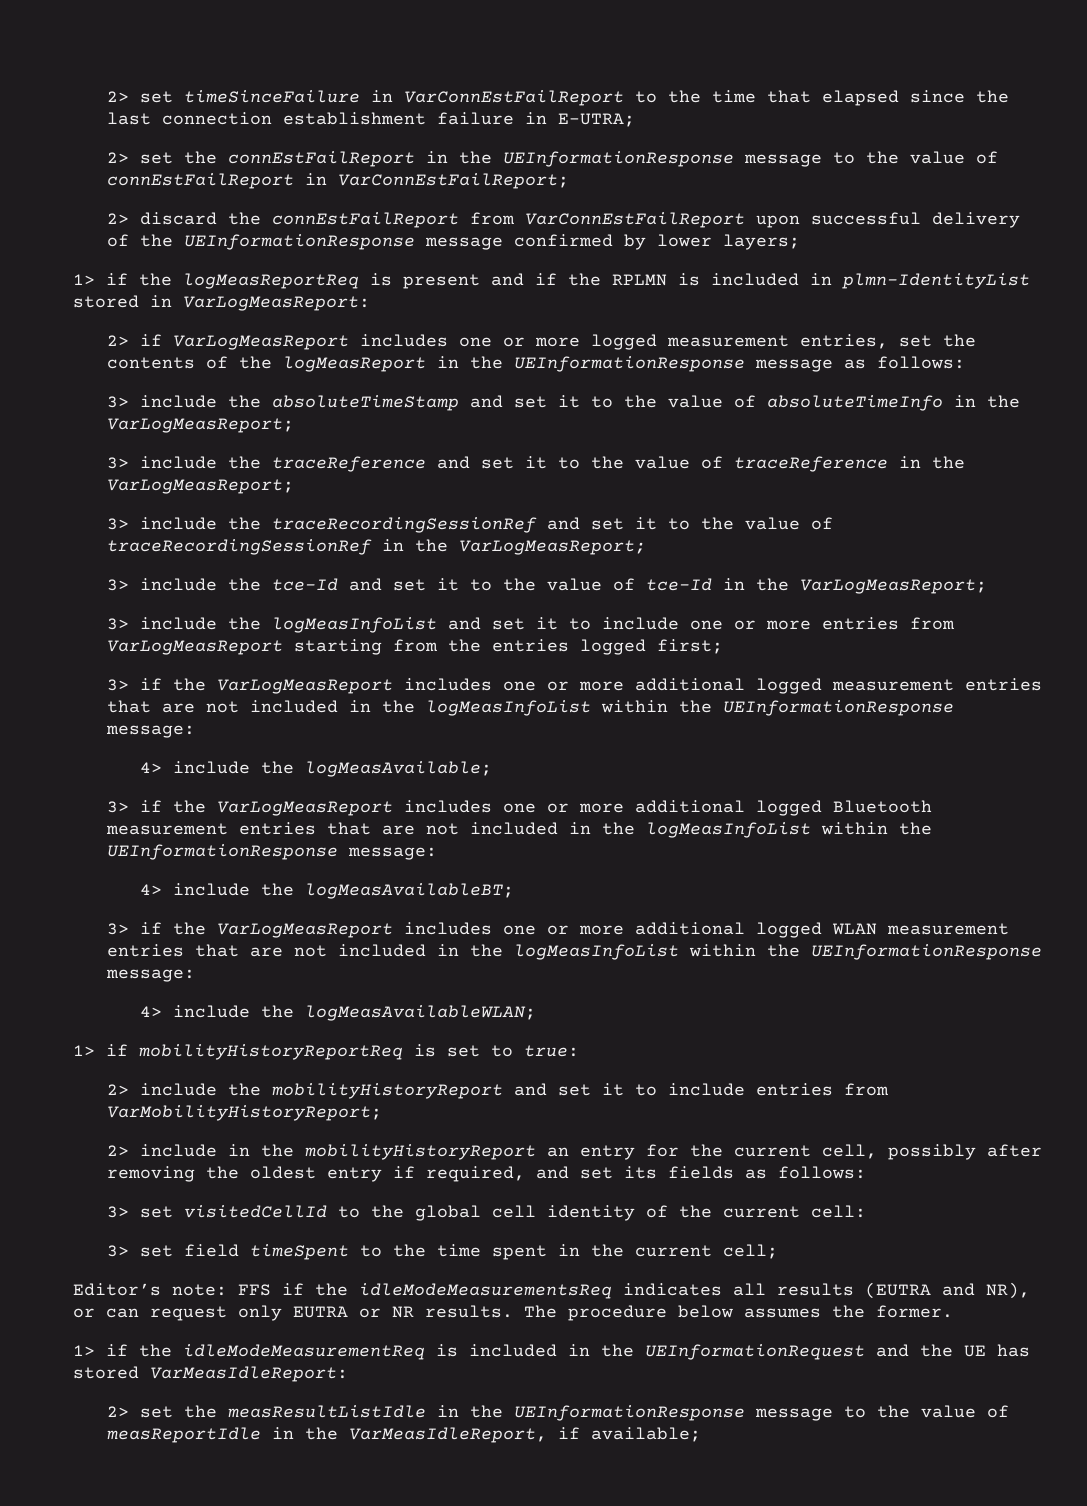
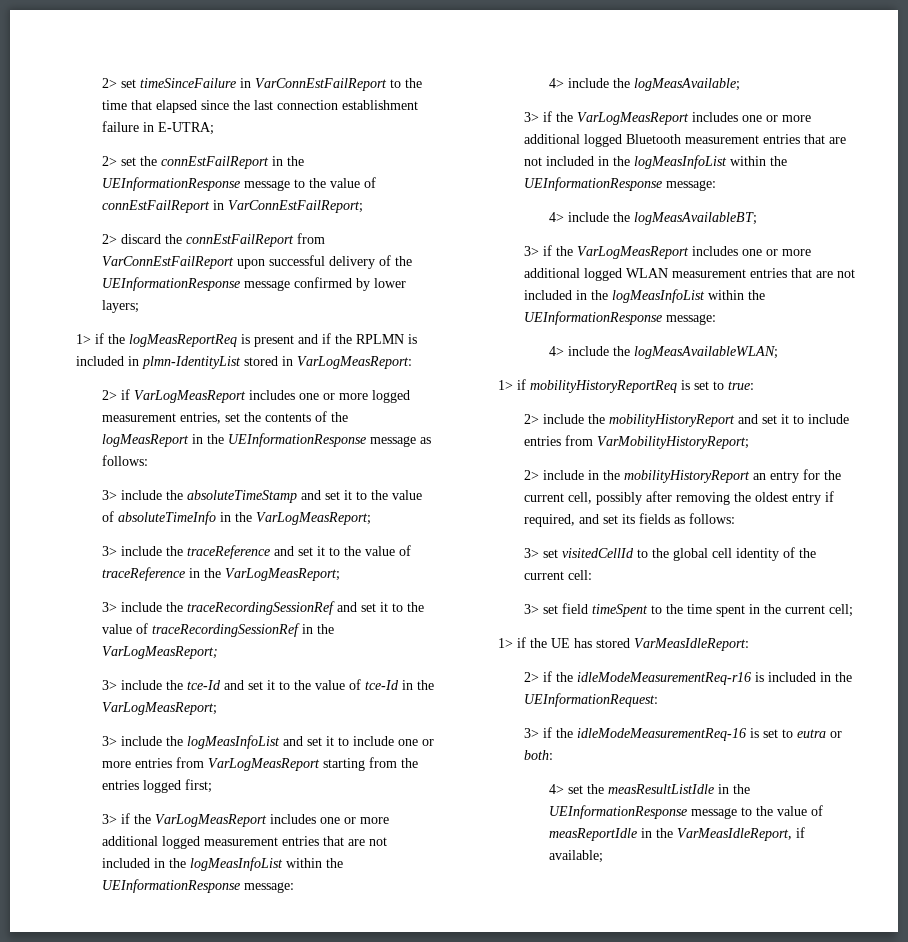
[73,1282,1031,1299] [73,1305,954,1321] [73,1344,910,1360] Editor’s note: FFS if the idleModeMeasurementsReq indicates all results (EUTRA and NR), or can request only EUTRA or NR results. The procedure below assumes the former. // 1> if the idleModeMeasurementReq is included in the UEInformationRequest and -> [498,637,527,648] 1> if
(129, 1411) none -> [542,671,852,685] [523,693,658,707] [523,727,842,741] [523,750,553,760] [549,784,565,794] if the idleModeMeasurementReq-r16 is included in the UEInformationRequest: // 3> if the idleModeMeasurementReq-16 is set to eutra or both: // 4>

